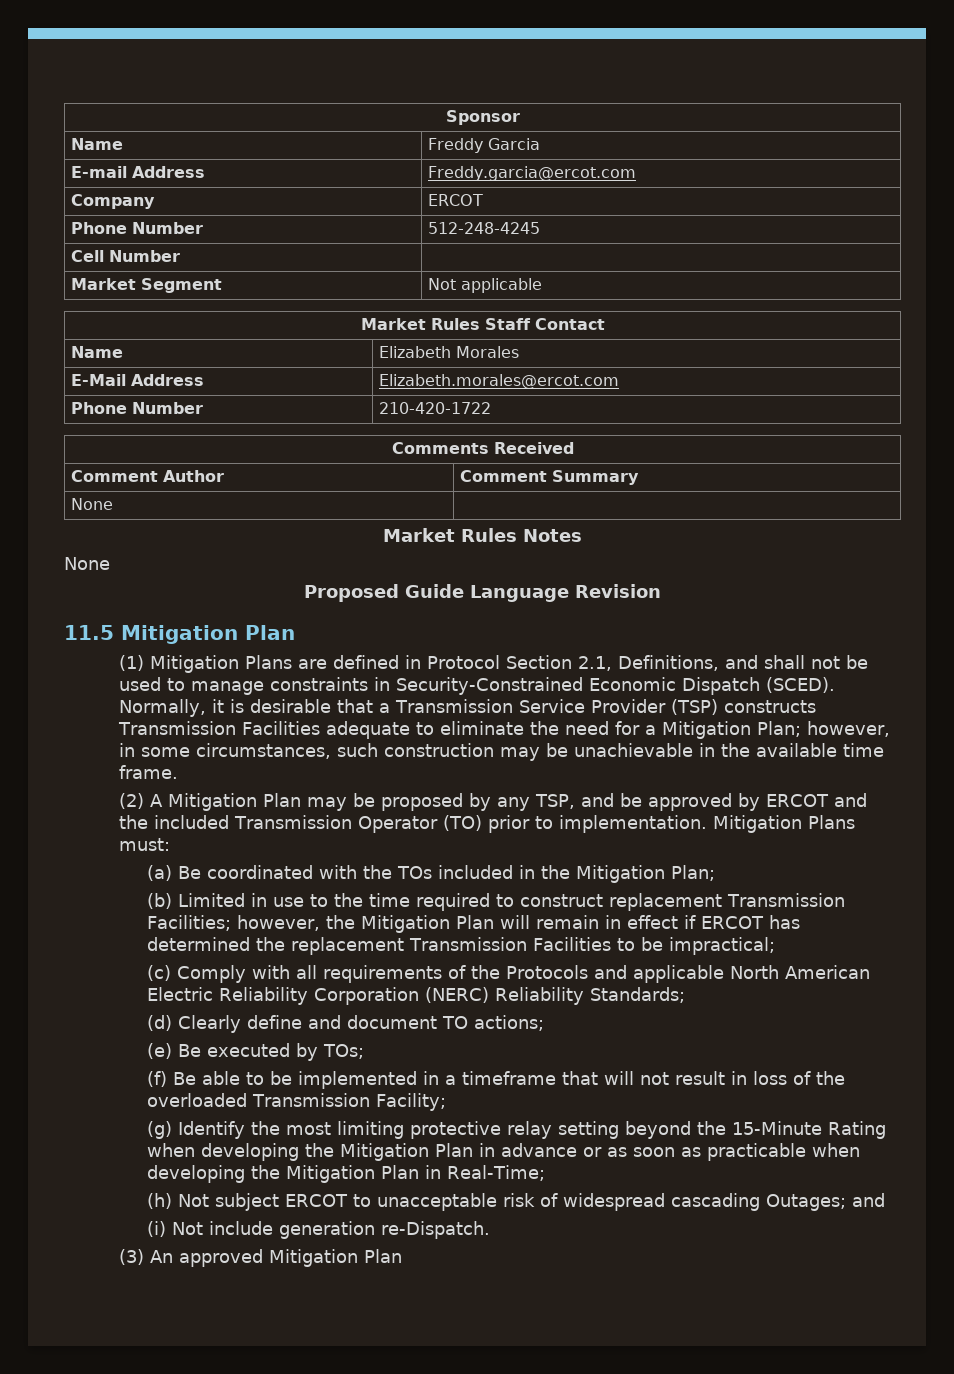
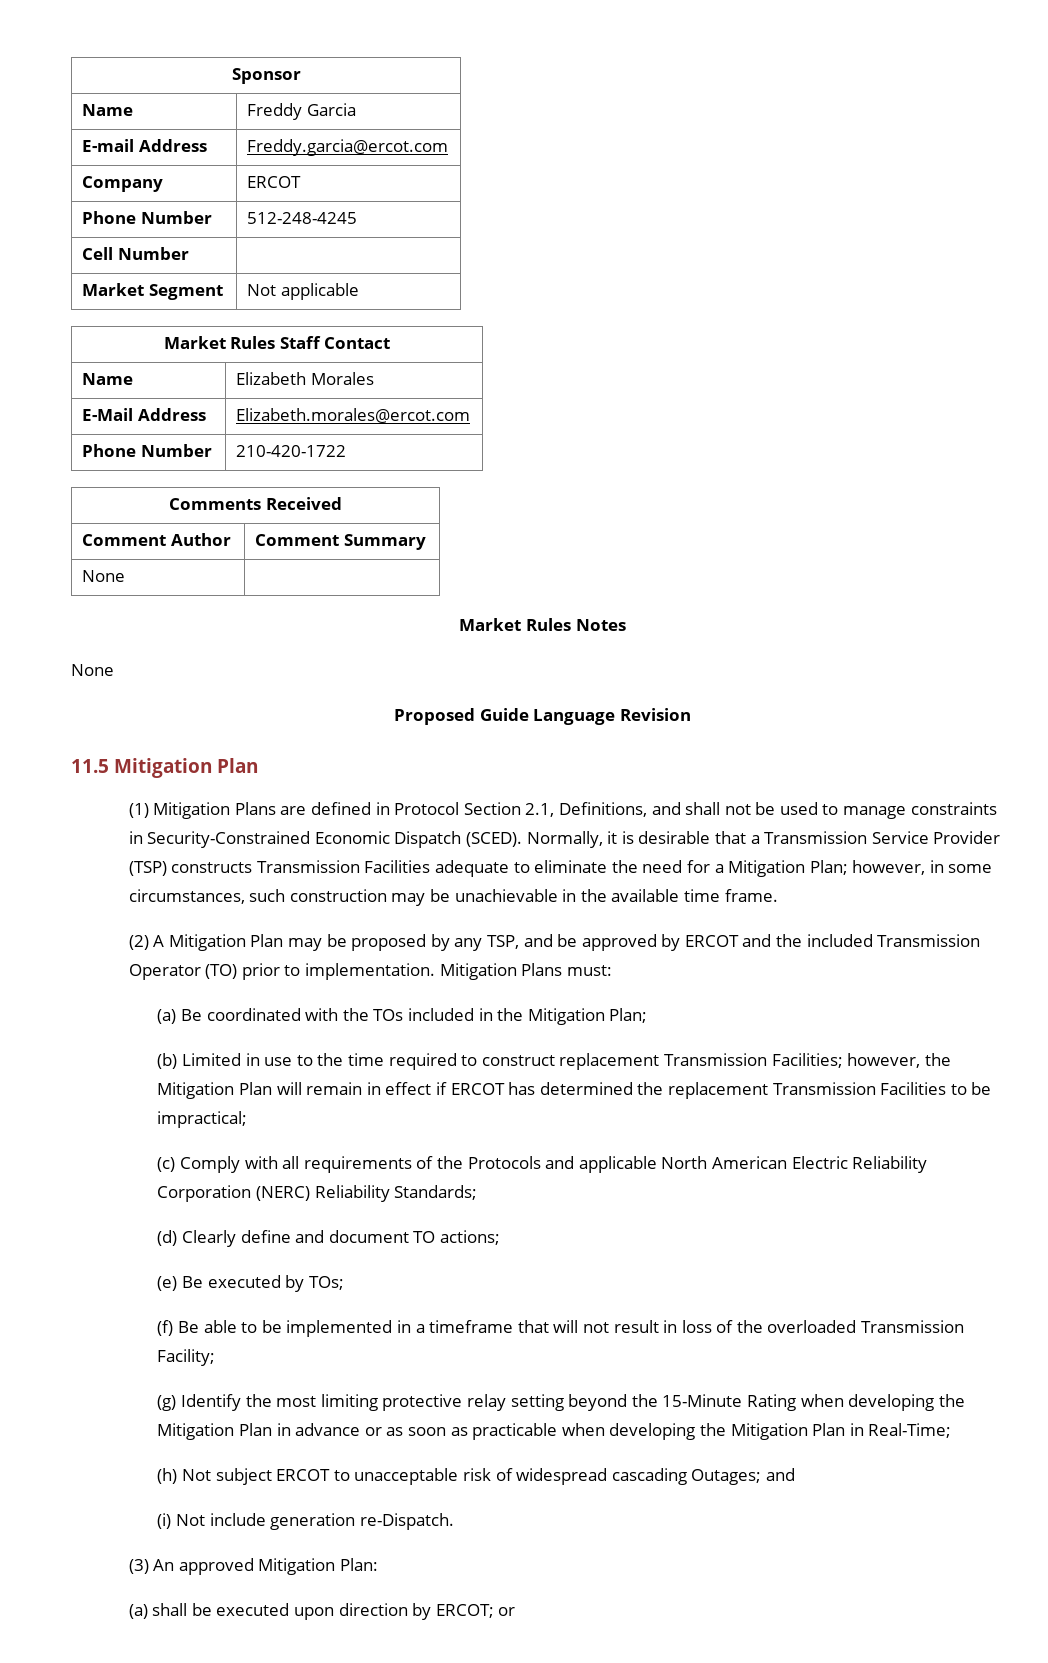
[364,1249,403,1263] Plan -> [339,1558,378,1571] [128,1603,516,1620] Plan: // (a) shall be executed upon direction by ERCOT; or

